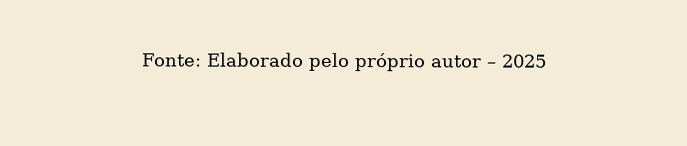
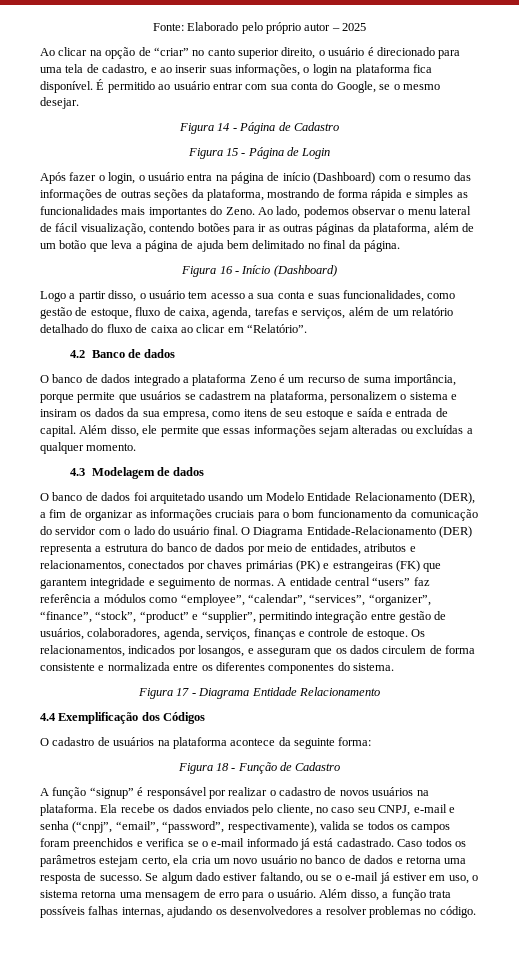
(547, 61) none -> [40,47,461,59] [40,64,432,76] [40,79,440,93] [40,97,79,109] [179,122,339,134] [187,147,331,159] [40,172,471,184] [40,189,468,201] [40,206,472,218] [40,223,474,235] [40,240,400,252] [181,265,337,277] [40,290,456,302] [40,307,453,319] [40,324,307,333] [70,349,176,358] [40,374,456,386] [40,391,458,403] [40,408,448,420] [40,425,473,437] [40,442,137,454] [70,467,205,479] [40,492,476,504] [40,509,478,521] [40,526,473,538] [40,543,416,555] [40,560,442,572] [40,577,430,589] [40,594,431,606] [40,611,447,623] [40,628,426,640] [40,645,476,657] [40,662,394,674] [138,687,380,699] [40,712,206,724] [40,737,372,749] [177,762,341,774] [40,787,429,799] [40,804,455,816] [40,821,451,833] [40,838,466,850] [40,855,467,867] [40,872,478,884] [40,889,451,901] [40,906,476,918] // Ao clicar na opção de “criar” no canto superior direito, o usuário é direcionado para uma tela de cadastro, e ao inserir suas informações, o login na plataforma fica disponível. É permitido ao usuário entrar com sua conta do Google, se o mesmo desejar. // Figura 14 - Página de Cadastro // Figura 15 - Página de Login // Após fazer o login, o usuário entra na página de início (Dashboard) com o resumo das informações de outras seções da plataforma, mostrando de forma rápida e simples as funcionalidades mais importantes do Zeno. Ao lado, podemos observar o menu lateral de fácil visualização, contendo botões para ir as outras páginas da plataforma, além de um botão que leva a página de ajuda bem delimitado no final da página. // Figura 16 - Início (Dashboard) // Logo a partir disso, o usuário tem acesso a sua conta e suas funcionalidades, como gestão de estoque, fluxo de caixa, agenda, tarefas e serviços, além de um relatório detalhado do fluxo de caixa ao clicar em “Relatório”. // 4.2 Banco de dados // O banco de dados integrado a plataforma Zeno é um recurso de suma importância, porque permite que usuários se cadastrem na plataforma, personalizem o sistema e insiram os dados da sua empresa, como itens de seu estoque e saída e entrada de capital. Além disso, ele permite que essas informações sejam alteradas ou excluídas a qualquer momento. // 4.3 Modelagem de dados // O banco de dados foi arquitetado usando um Modelo Entidade Relacionamento (DER), a fim de organizar as informações cruciais para o bom funcionamento da comunicação do servidor com o lado do usuário final. O Diagrama Entidade-Relacionamento (DER) representa a estrutura do banco de dados por meio de entidades, atributos e relacionamentos, conectados por chaves primárias (PK) e estrangeiras (FK) que garantem integridade e seguimento de normas. A entidade central “users” faz referência a módulos como “employee”, “calendar”, “services”, “organizer”, “finance”, “stock”, “product” e “supplier”, permitindo integração entre gestão de usuários, colaboradores, agenda, serviços, finanças e controle de estoque. Os relacionamentos, indicados por losangos, e asseguram que os dados circulem de forma consistente e normalizada entre os diferentes componentes do sistema. // Figura 17 - Diagrama Entidade Relacionamento // 4.4 Exemplificação dos Códigos // O cadastro de usuários na plataforma acontece da seguinte forma: // Figura 18 - Função de Cadastro // A função “signup” é responsável por realizar o cadastro de novos usuários na plataforma. Ela recebe os dados enviados pelo cliente, no caso seu CNPJ, e-mail e senha (“cnpj”, “email”, “password”, respectivamente), valida se todos os campos foram preenchidos e verifica se o e-mail informado já está cadastrado. Caso todos os parâmetros estejam certo, ela cria um novo usuário no banco de dados e retorna uma resposta de sucesso. Se algum dado estiver faltando, ou se o e-mail já estiver em uso, o sistema retorna uma mensagem de erro para o usuário. Além disso, a função trata possíveis falhas internas, ajudando os desenvolvedores a resolver problemas no código.

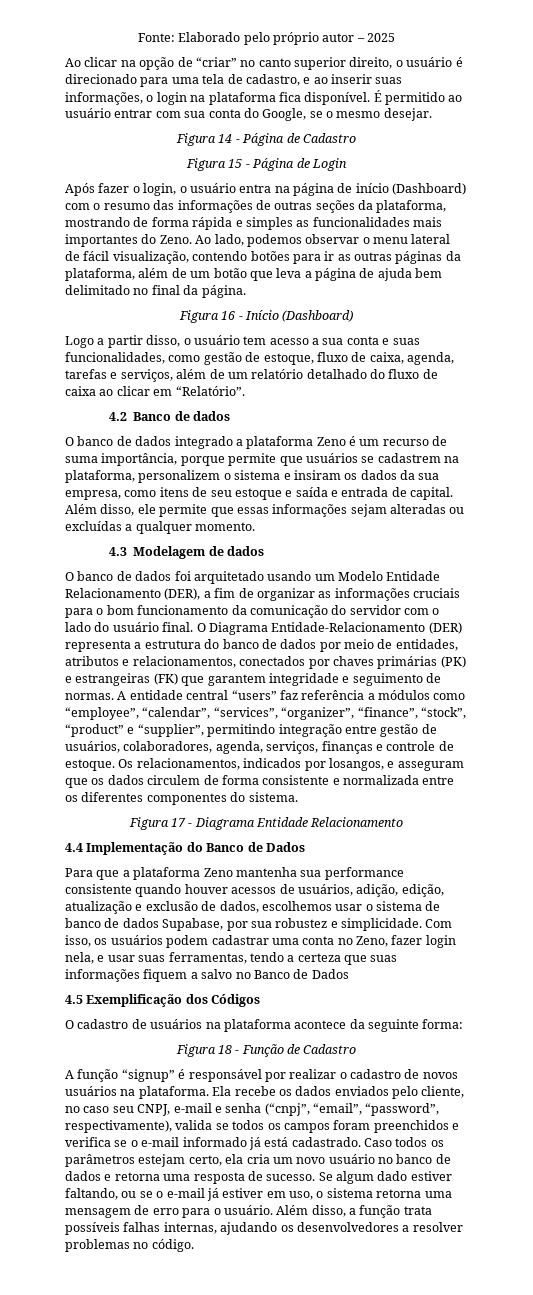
(56, 717) none -> [86,842,305,855] [65,867,404,880] [65,884,444,897] [65,901,441,914] [65,918,453,931] [65,935,456,948] [65,952,398,965] [65,969,349,982] [65,995,83,1004] Implementação do Banco de Dados // Para que a plataforma Zeno mantenha sua performance consistente quando houver acessos de usuários, adição, edição, atualização e exclusão de dados, escolhemos usar o sistema de banco de dados Supabase, por sua robustez e simplicidade. Com isso, os usuários podem cadastrar uma conta no Zeno, fazer login nela, e usar suas ferramentas, tendo a certeza que suas informações fiquem a salvo no Banco de Dados // 4.5

